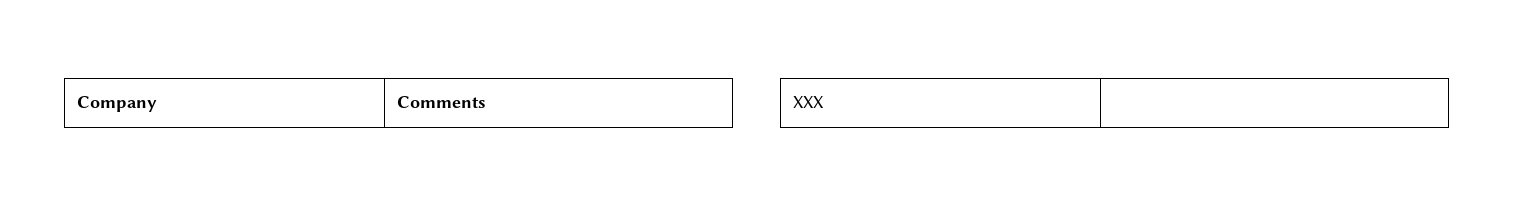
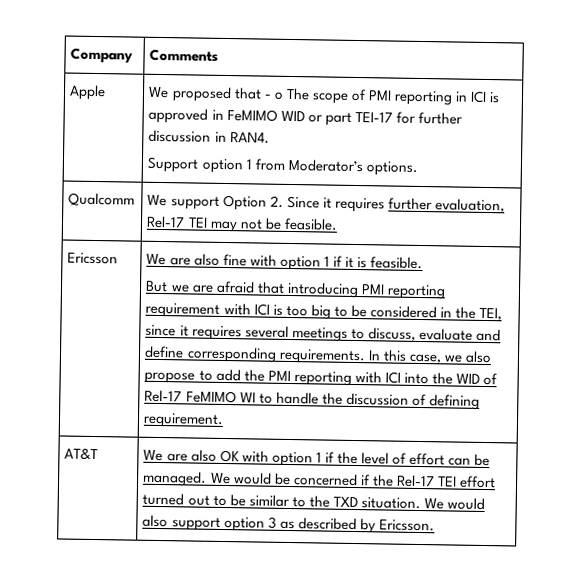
[793,96,825,108] XXX | -> [69,84,107,101] [148,86,501,106] [148,107,463,126] [148,129,270,144] [147,156,418,176] [68,192,136,207] [147,194,505,213] [146,215,338,233] [67,252,119,265] [146,253,423,271] [145,280,446,300] [145,302,503,321] [145,324,501,342] [144,345,492,365] [144,368,499,386] [144,389,480,410] [143,412,225,428] [64,447,99,461] [143,449,491,467] [142,470,496,489] [142,492,485,511] [142,514,435,534] Apple | We proposed that - o The scope of PMI reporting in ICI is approved in FeMIMO WID or part TEI-17 for further discussion in RAN4. // Support option 1 from Moderator’s options. // Qualcomm | We support Option 2. Since it requires further evaluation, Rel-17 TEI may not be feasible. // Ericsson | We are also fine with option 1 if it is feasible. // But we are afraid that introducing PMI reporting requirement with ICI is too big to be considered in the TEI, since it requires several meetings to discuss, evaluate and define corresponding requirements. In this case, we also propose to add the PMI reporting with ICI into the WID of Rel-17 FeMIMO WI to handle the discussion of defining requirement. // AT&T | We are also OK with option 1 if the level of effort can be managed. We would be concerned if the Rel-17 TEI effort turned out to be similar to the TXD situation. We would also support option 3 as described by Ericsson.

